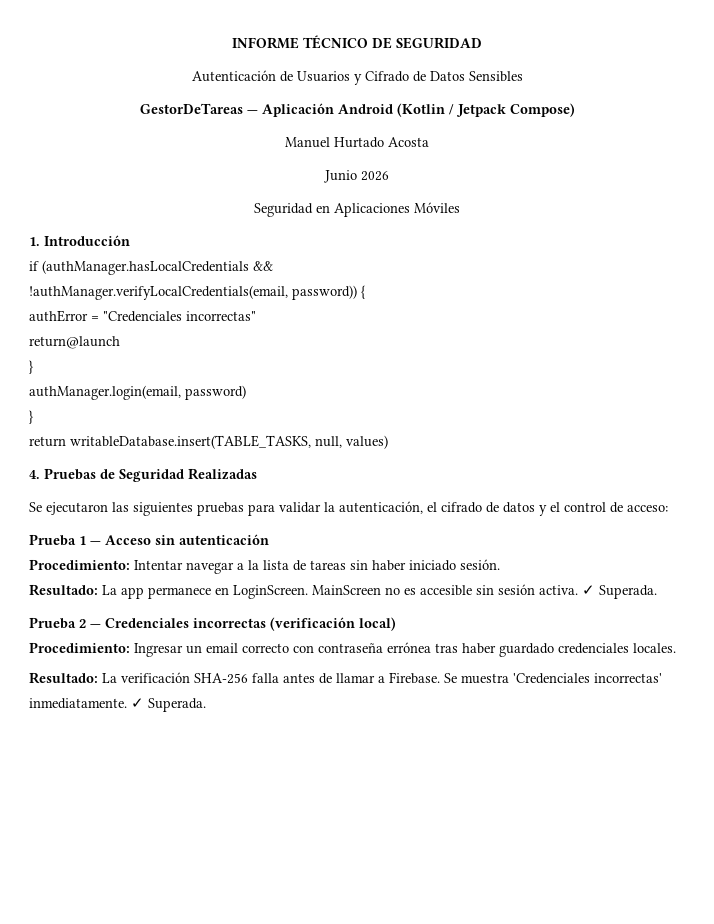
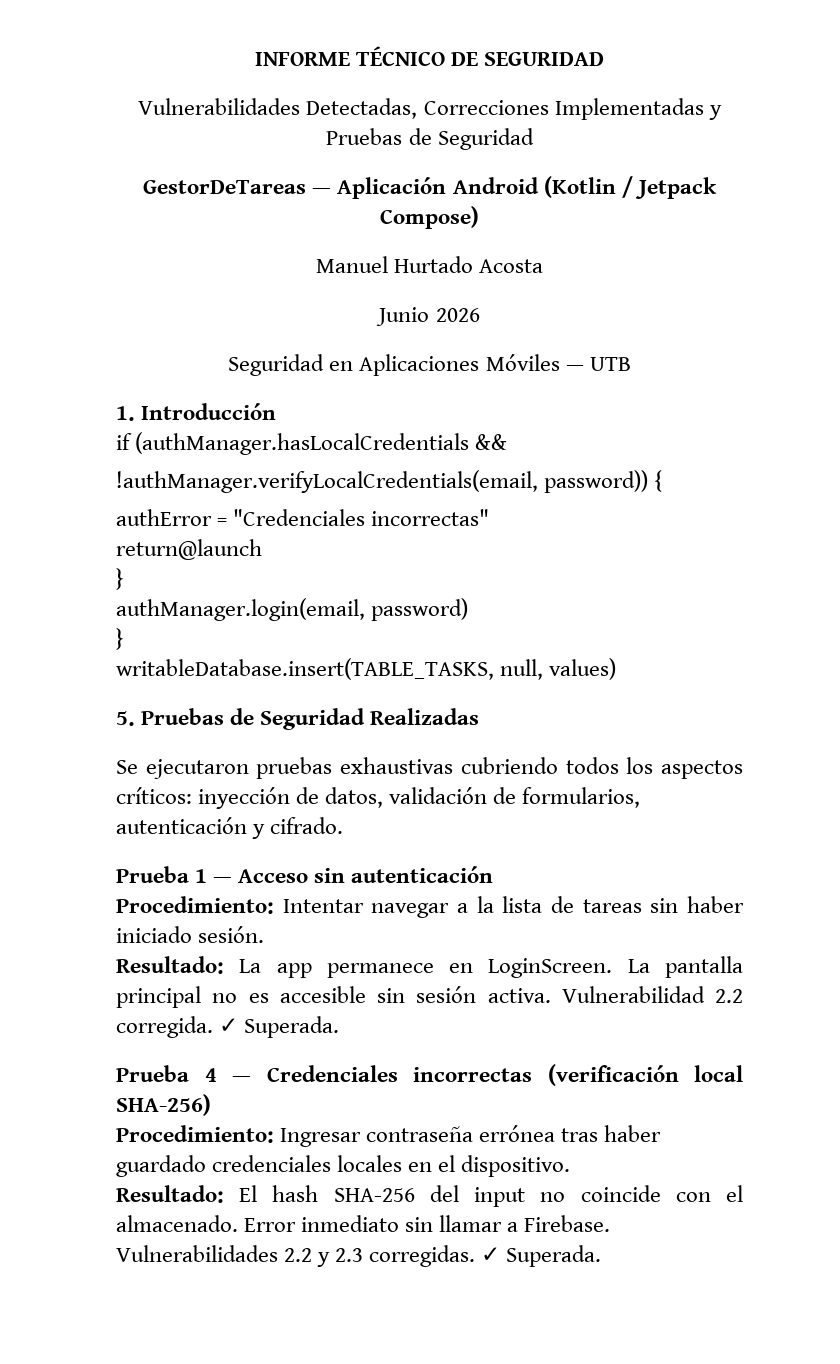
[191,70,523,85] Autenticación de Usuarios y Cifrado de Datos Sensibles -> [138,98,722,120] [326,128,534,150] Vulnerabilidades Detectadas, Correcciones Implementadas y Pruebas de Seguridad
(460, 207) none -> [565,357,631,371] — UTB
[29,436,66,447] return -> (124, 639) none
[29,470,40,479] 4. -> [116,711,135,726] 5.
[112,501,668,516] las siguientes pruebas para validar la autenticación, el cifrado de datos y el control de acceso: -> [256,757,743,779] [116,787,641,809] [116,817,344,839] pruebas exhaustivas cubriendo todos los aspectos críticos: inyección de datos, validación de formularios, autenticación y cifrado.
[312,585,381,595] MainScreen -> [627,956,743,978] [116,986,201,1008] La pantalla principal
(578, 590) none -> [561,986,743,1003] [116,1016,213,1038] Vulnerabilidad 2.2 corregida.
[79,619,86,628] 2 -> [204,1068,217,1082] 4
[359,617,396,631] local) -> [694,1065,743,1082] [116,1094,211,1116] local SHA-256)
[186,643,314,654] un email correcto con -> (362, 1137) none
[633,643,676,653] [29,672,662,684] [29,698,127,709] locales. // Resultado: La verificación SHA-256 falla antes de llamar a Firebase. Se muestra 'Credenciales incorrectas' inmediatamente. -> [337,1155,571,1177] [116,1185,743,1207] [116,1215,611,1232] [116,1245,476,1267] locales en el dispositivo. // Resultado: El hash SHA-256 del input no coincide con el almacenado. Error inmediato sin llamar a Firebase. Vulnerabilidades 2.2 y 2.3 corregidas.

